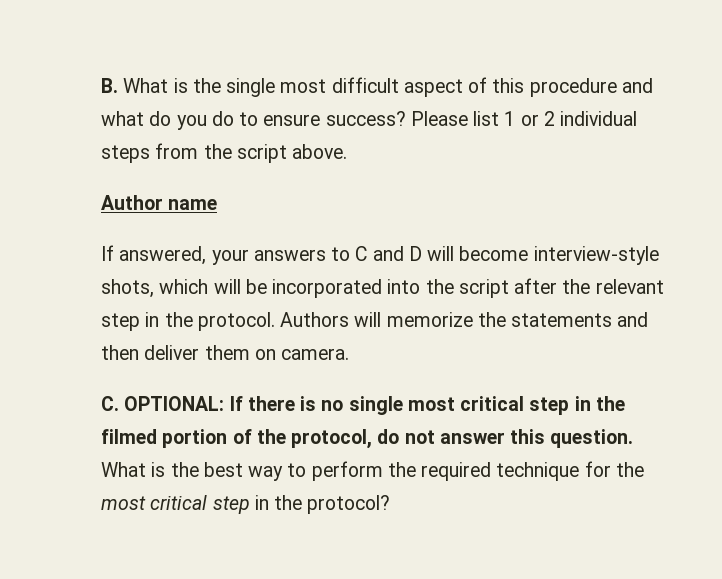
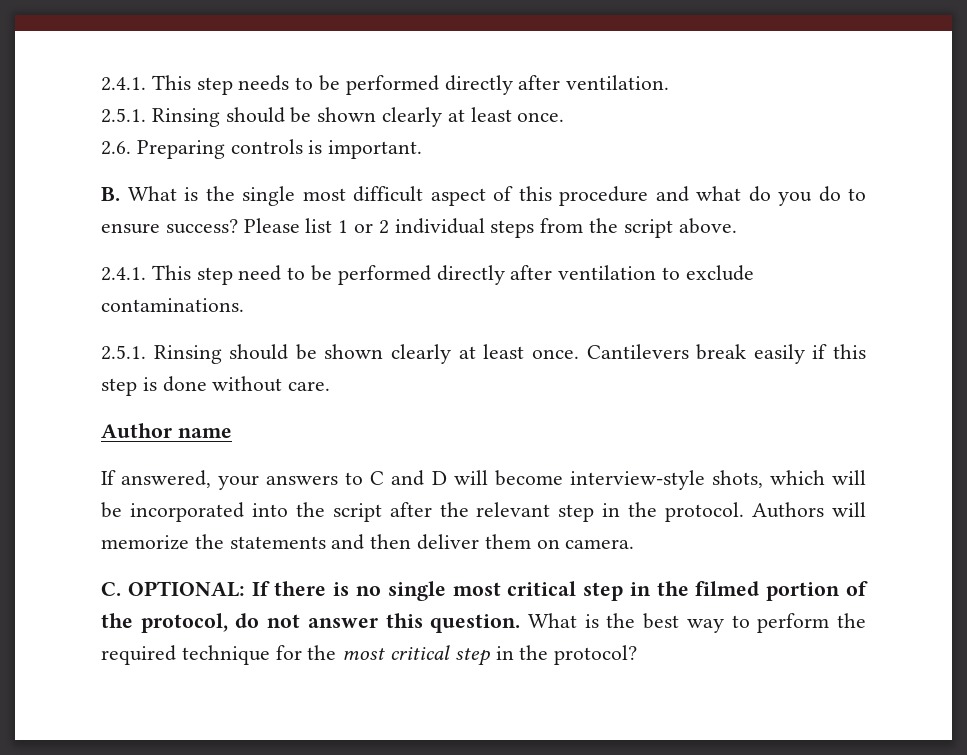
(101, 85) none -> [101,75,670,95] [101,107,565,127] [101,139,423,159] 2.4.1. This step needs to be performed directly after ventilation. // 2.5.1. Rinsing should be shown clearly at least once. // 2.6. Preparing controls is important. //
(348, 151) none -> [101,265,754,285] [101,298,244,312] [101,344,867,364] [101,376,331,396] // 2.4.1. This step need to be performed directly after ventilation to exclude contaminations. // 2.5.1. Rinsing should be shown clearly at least once. Cantilevers break easily if this step is done without care.

